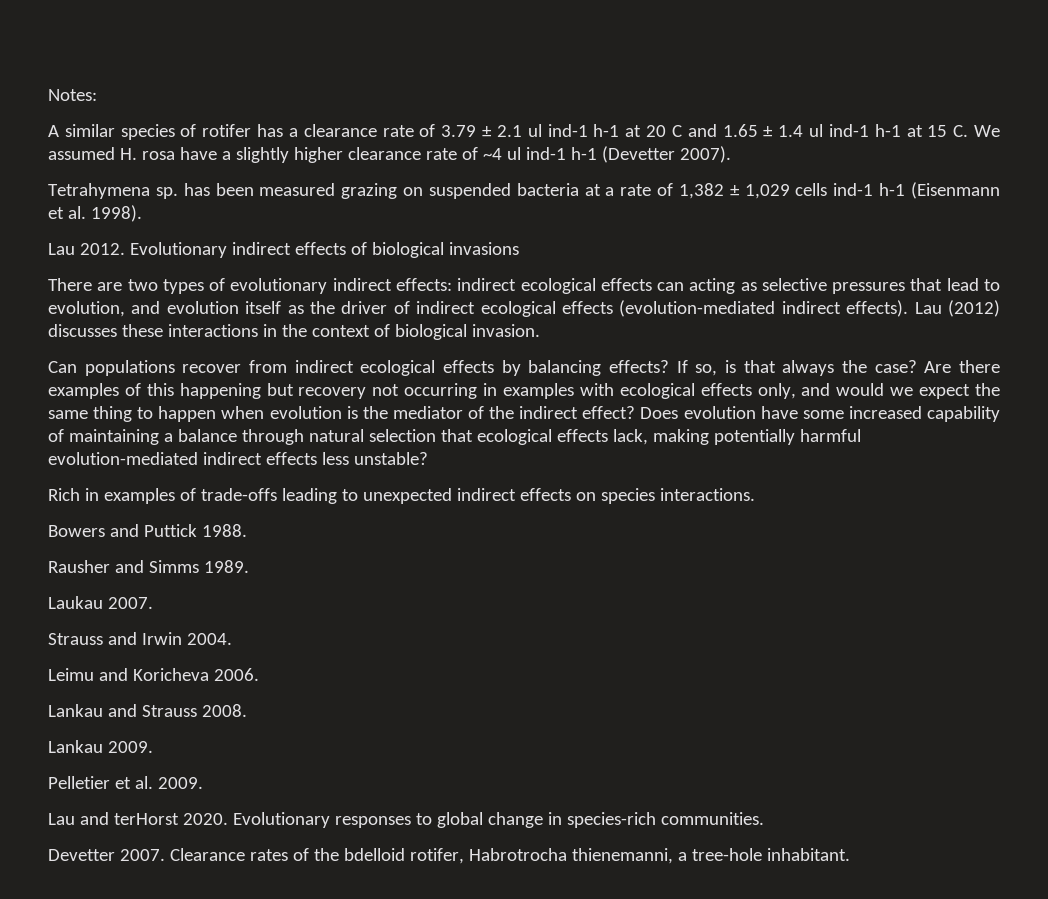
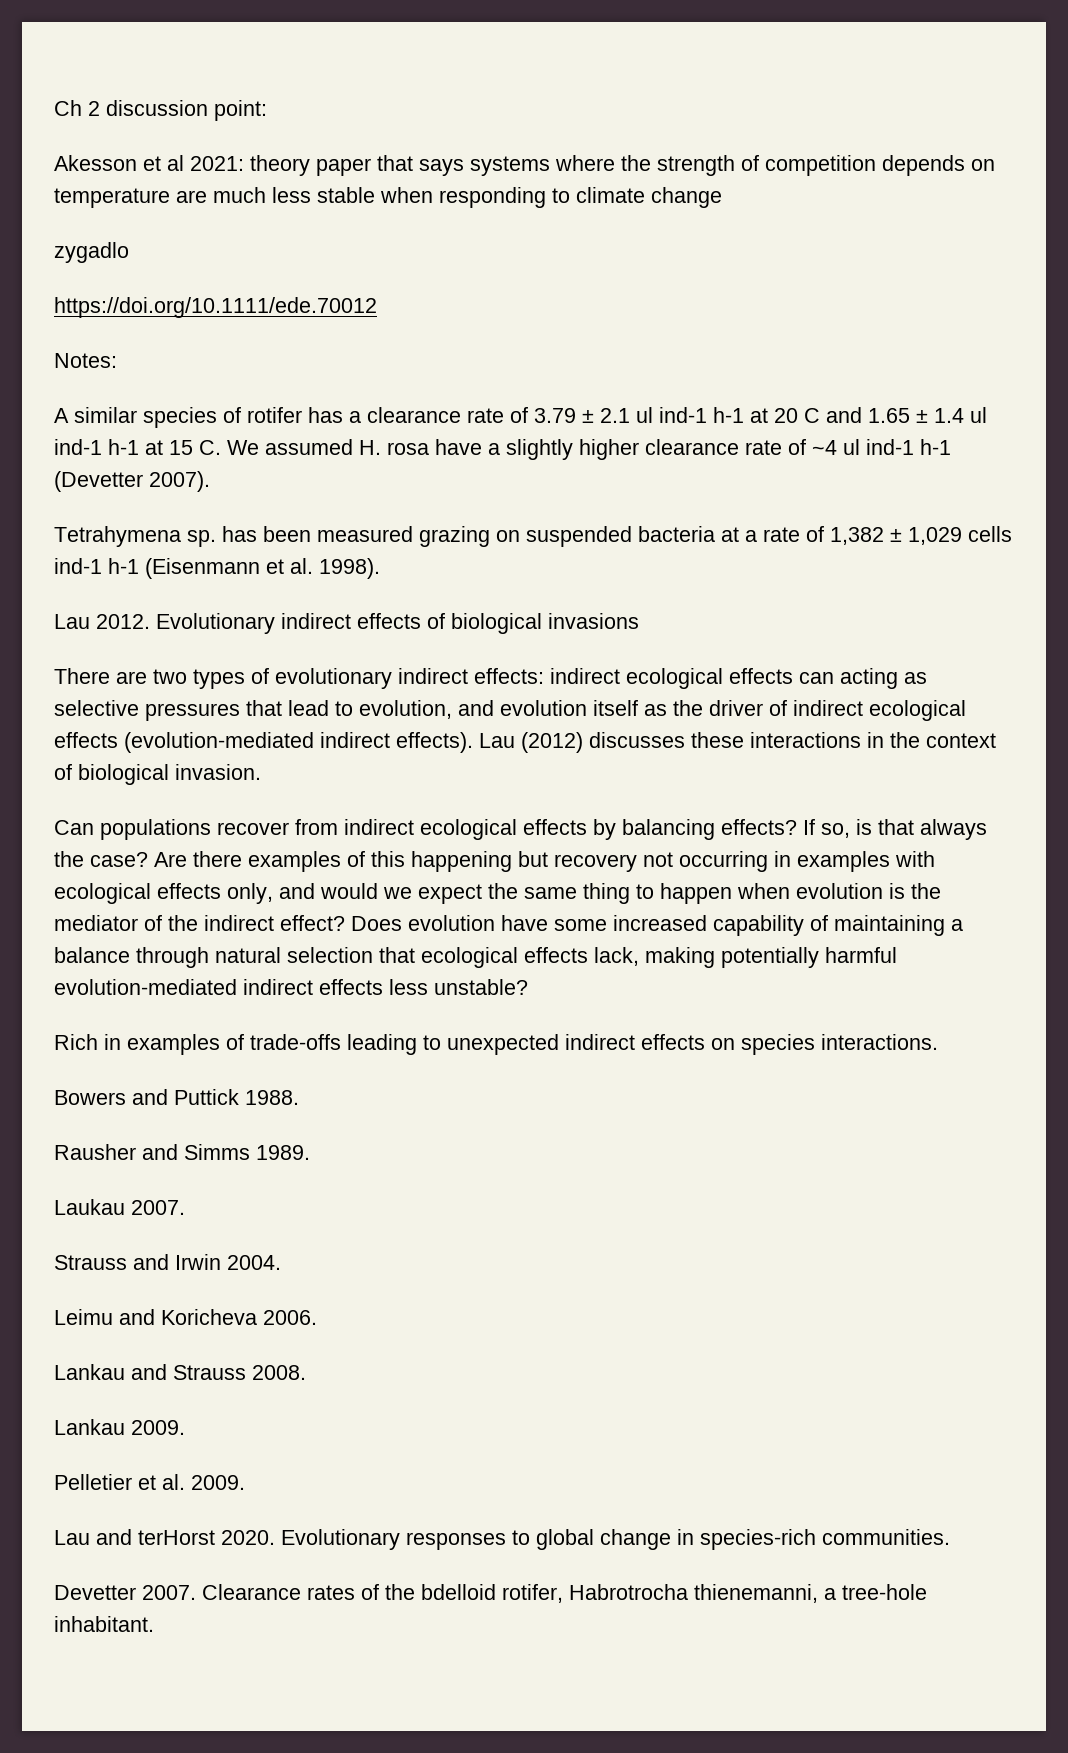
(48, 95) none -> [54,100,267,121] [54,155,995,176] [54,187,722,208] [54,242,129,263] [54,297,377,318] Ch 2 discussion point: // Akesson et al 2021: theory paper that says systems where the strength of competition depends on temperature are much less stable when responding to climate change // zygadlo // https://doi.org/10.1111/ede.70012 //

